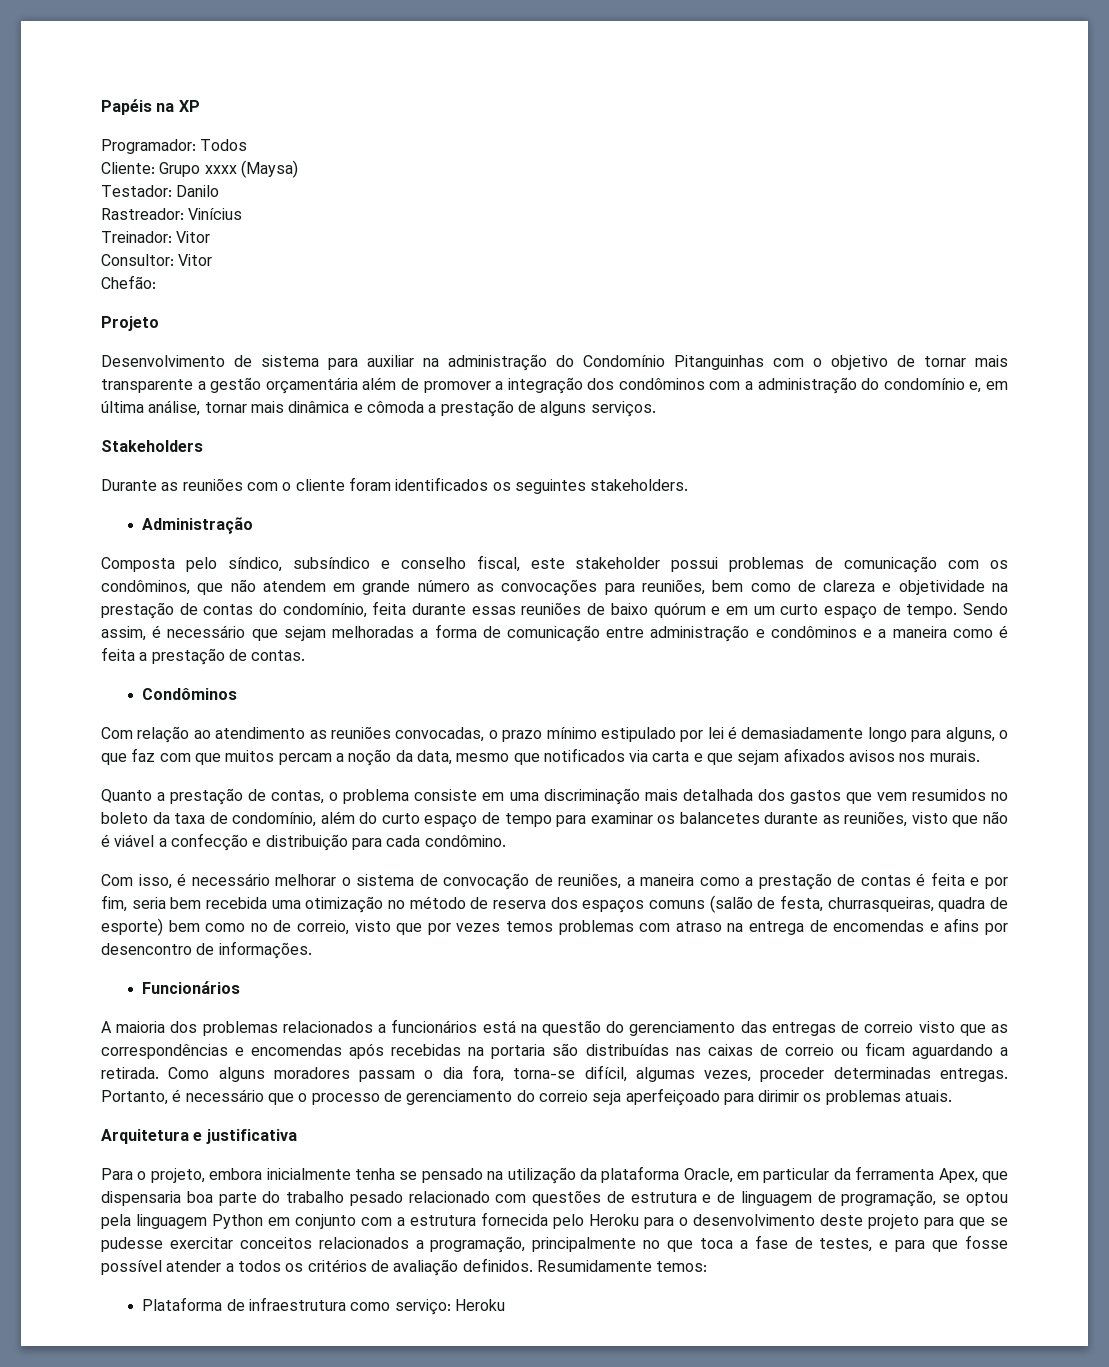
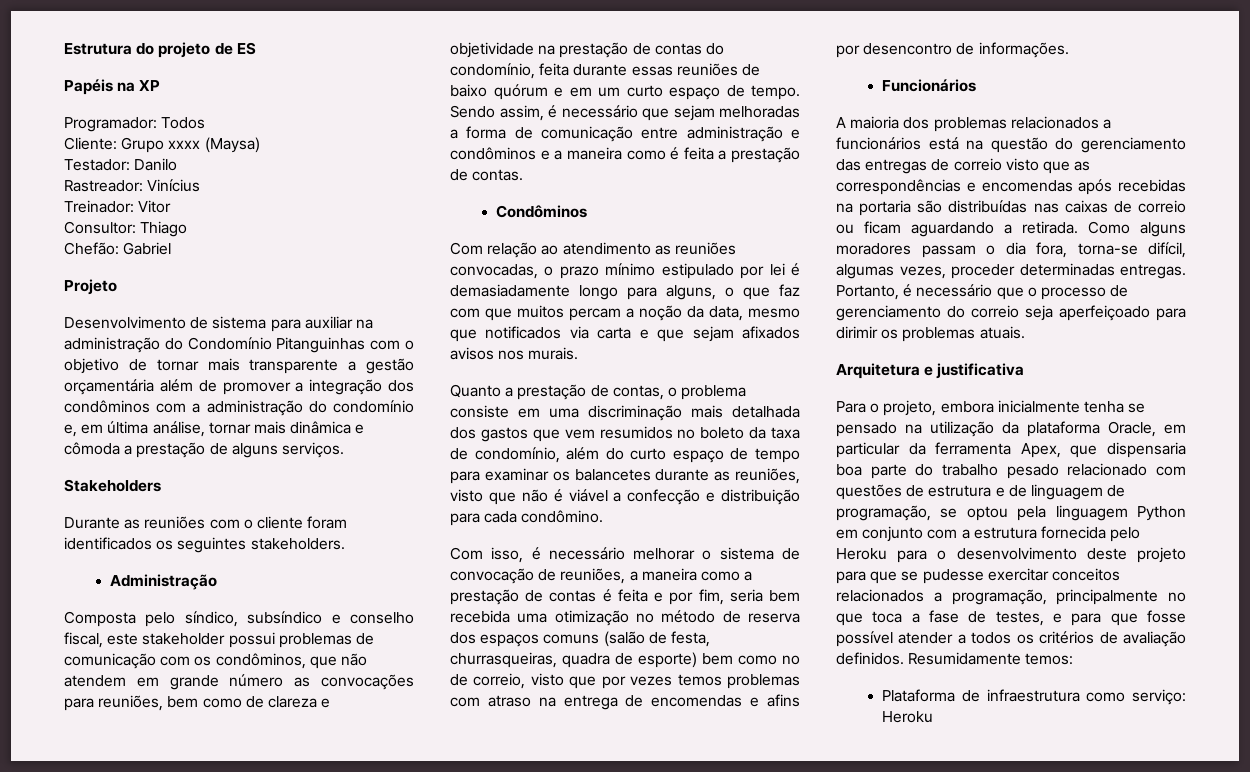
(101, 107) none -> [64,42,256,58] Estrutura do projeto de ES //
[178,254,213,266] Vitor -> [140,221,188,237] Thiago
(156, 282) none -> [123,242,172,255] Gabriel

